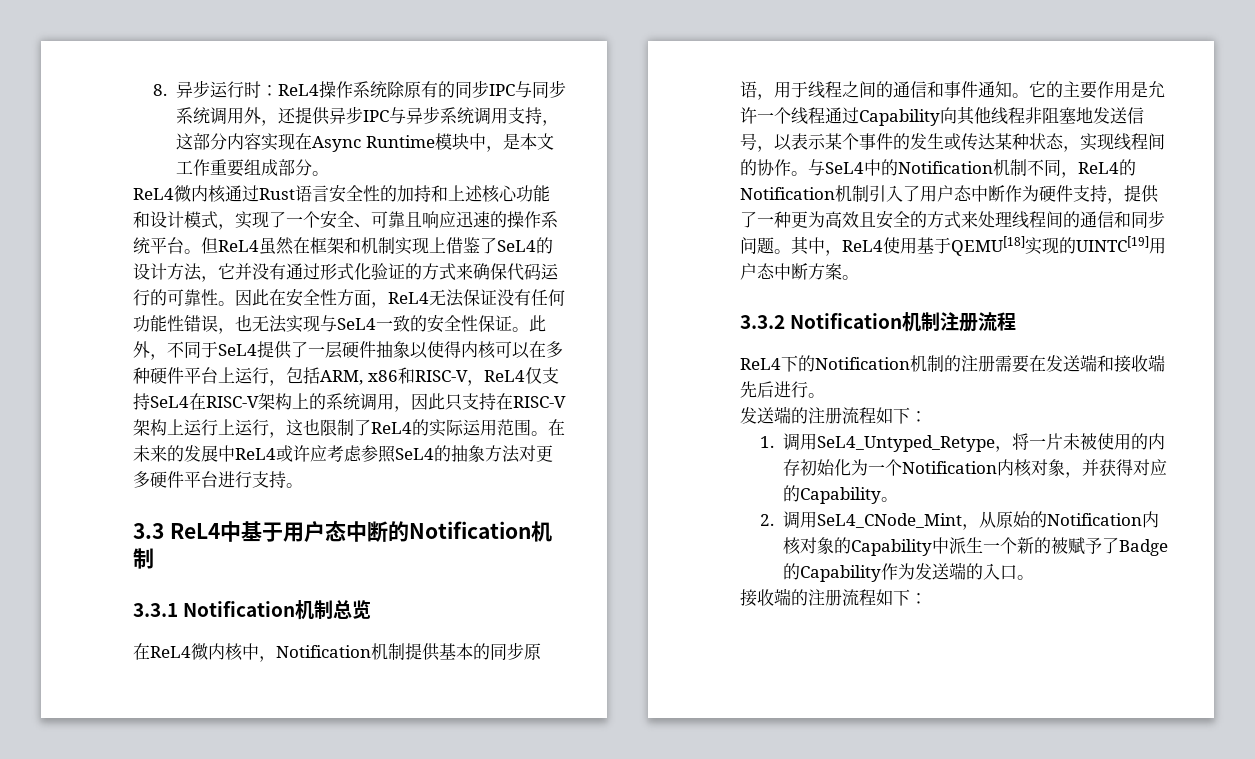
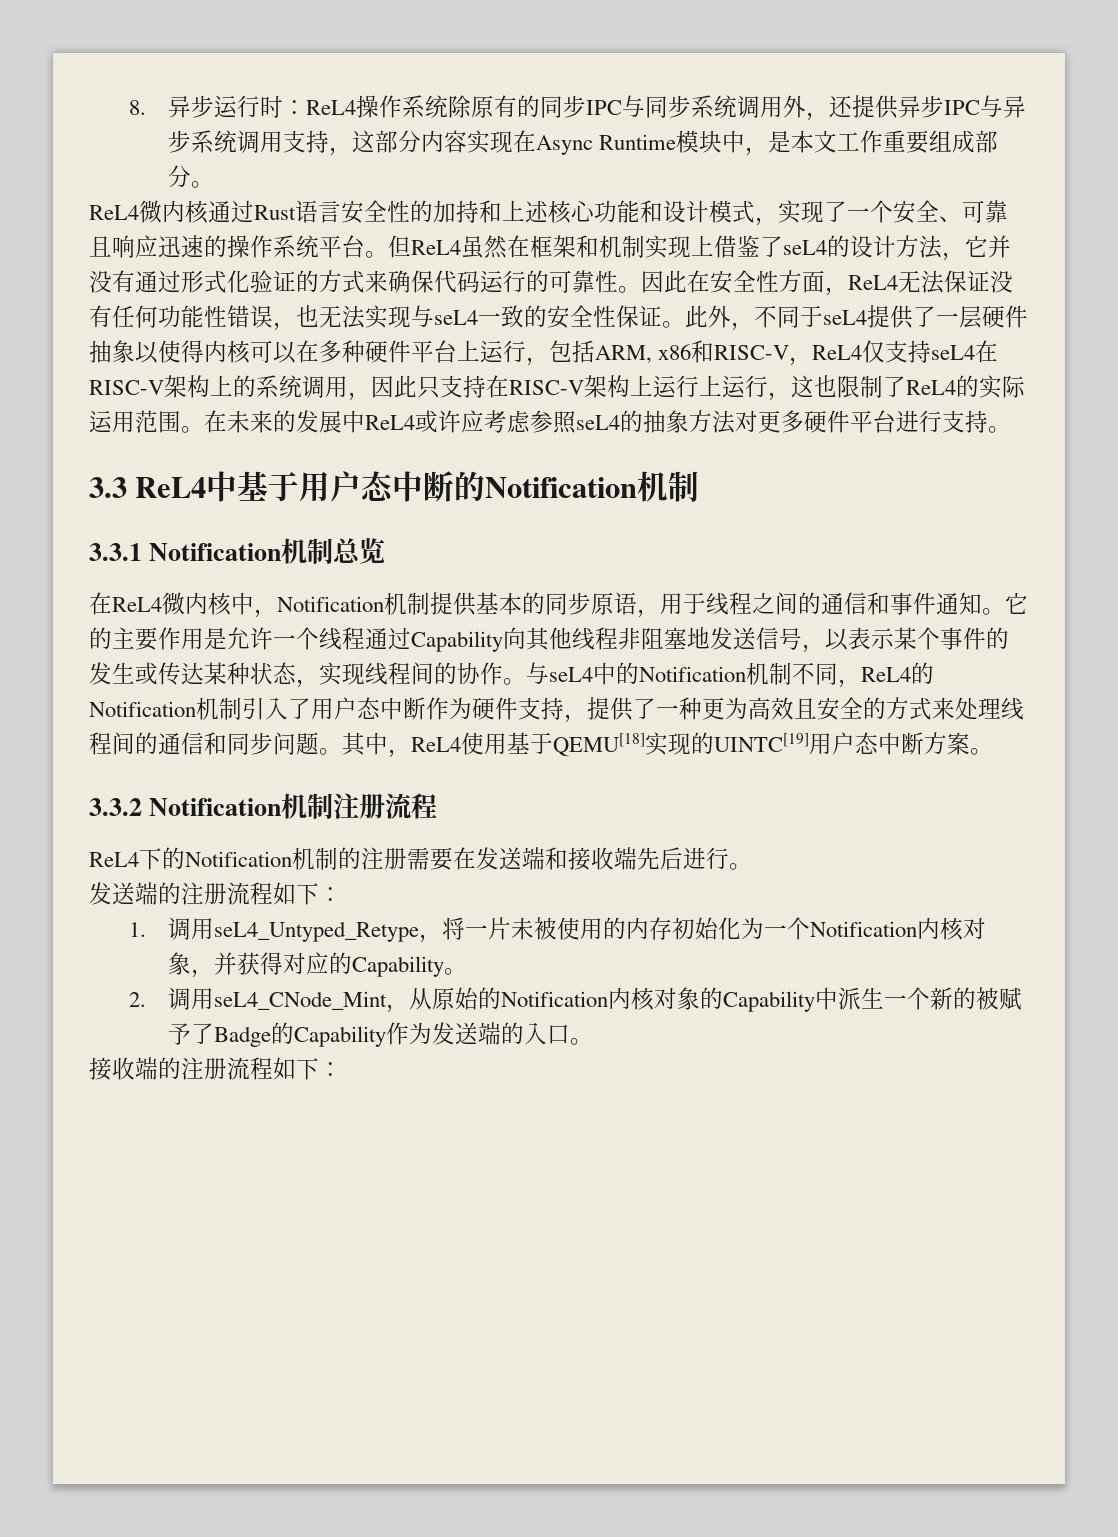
[497,240,536,252] SeL4 -> [783,240,827,255] seL4
[337,318,376,330] SeL4 -> [434,310,478,325] seL4
[218,344,257,356] SeL4 -> [823,310,867,325] seL4
[150,396,189,408] SeL4 -> [931,345,976,360] seL4
[395,448,434,460] SeL4 -> [576,415,620,430] seL4
[825,162,864,174] SeL4 -> [549,667,593,682] seL4
[816,435,995,452] SeL4_Untyped_Retype -> [214,921,420,942] seL4_Untyped_Retype
[816,513,962,528] SeL4_CNode_Mint -> [214,991,388,1010] seL4_CNode_Mint

